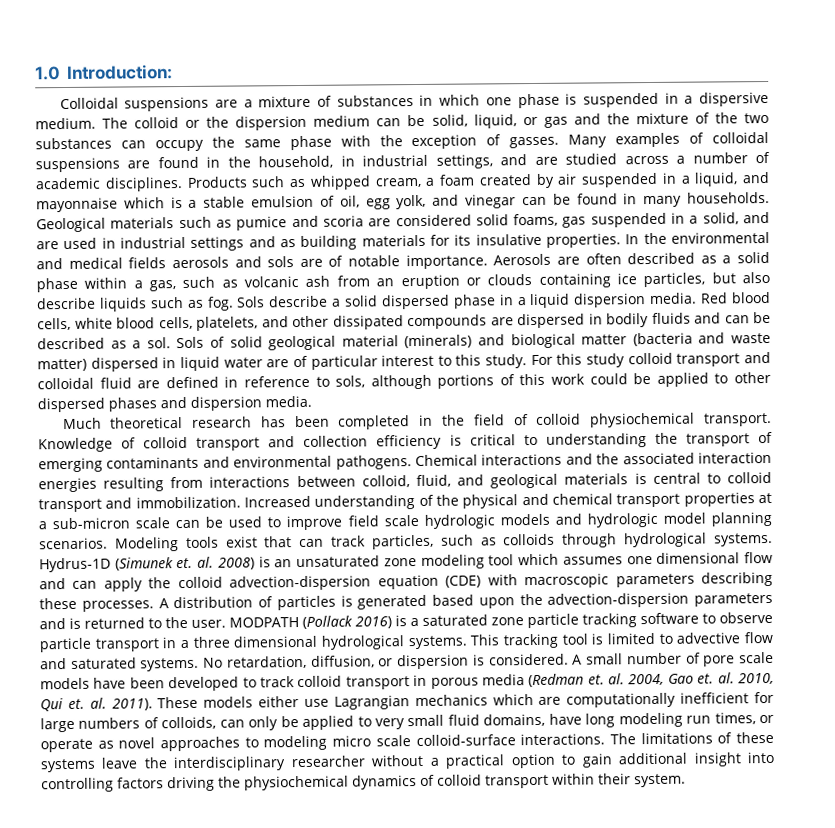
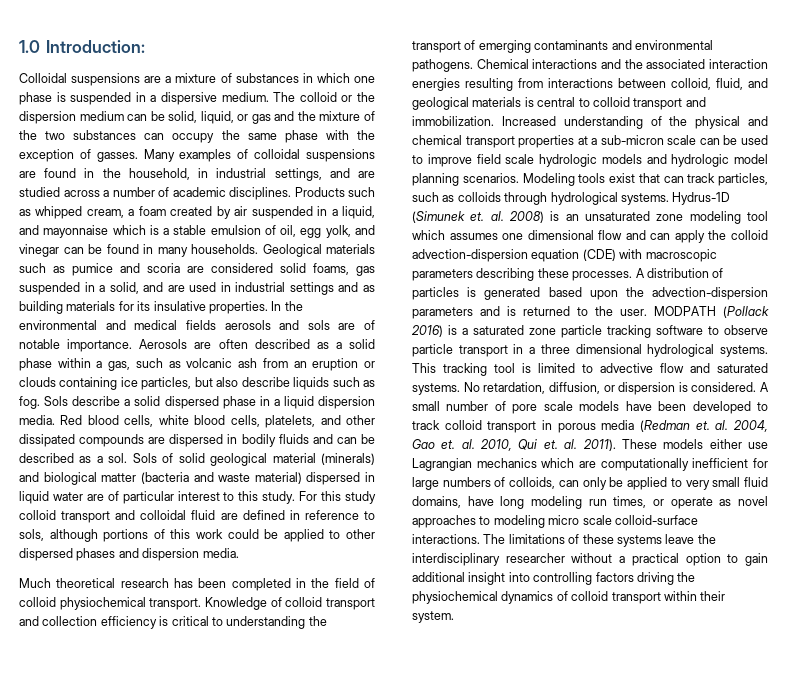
[37,358,87,372] matter) -> [254,472,302,484] material)

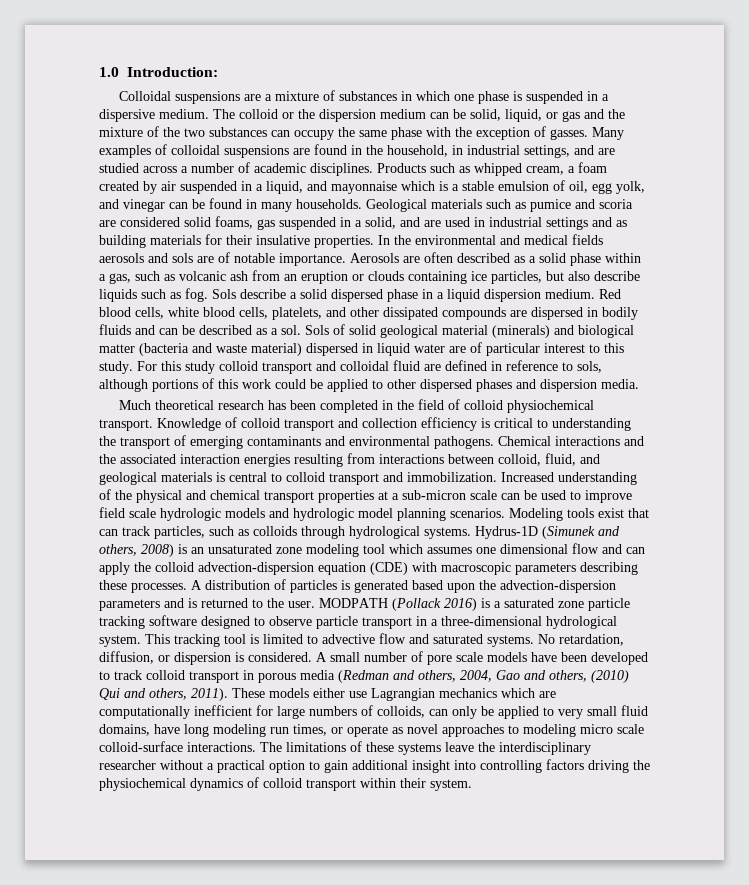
[137,301,151,311] its -> [226,235,252,245] their
[19,415,55,425] media. -> [545,289,595,299] medium.
[470,211,504,221] et. al. -> [598,526,620,536] [99,544,137,556] and others,
(703, 330) none -> [201,616,250,629] designed
[540,344,768,357] three dimensional hydrological systems. -> [441,616,617,629] [99,635,141,647] three-dimensional hydrological system.
[695,420,768,432] [412,439,578,451] et. al. 2004, Gao et. al. 2010, Qui et. al. -> [393,670,629,683] [99,688,187,700] and others, 2004, Gao and others, (2010) Qui and others,

